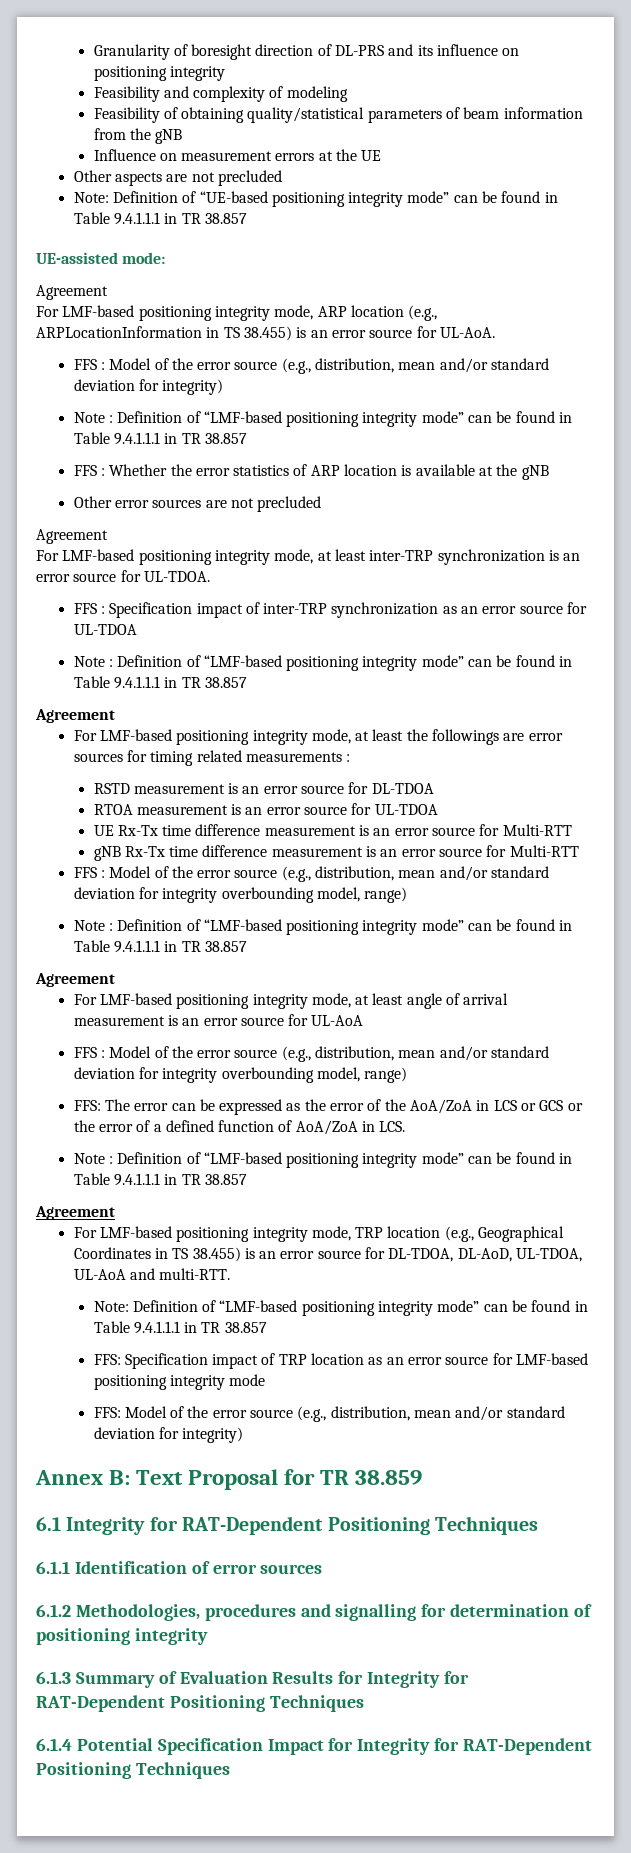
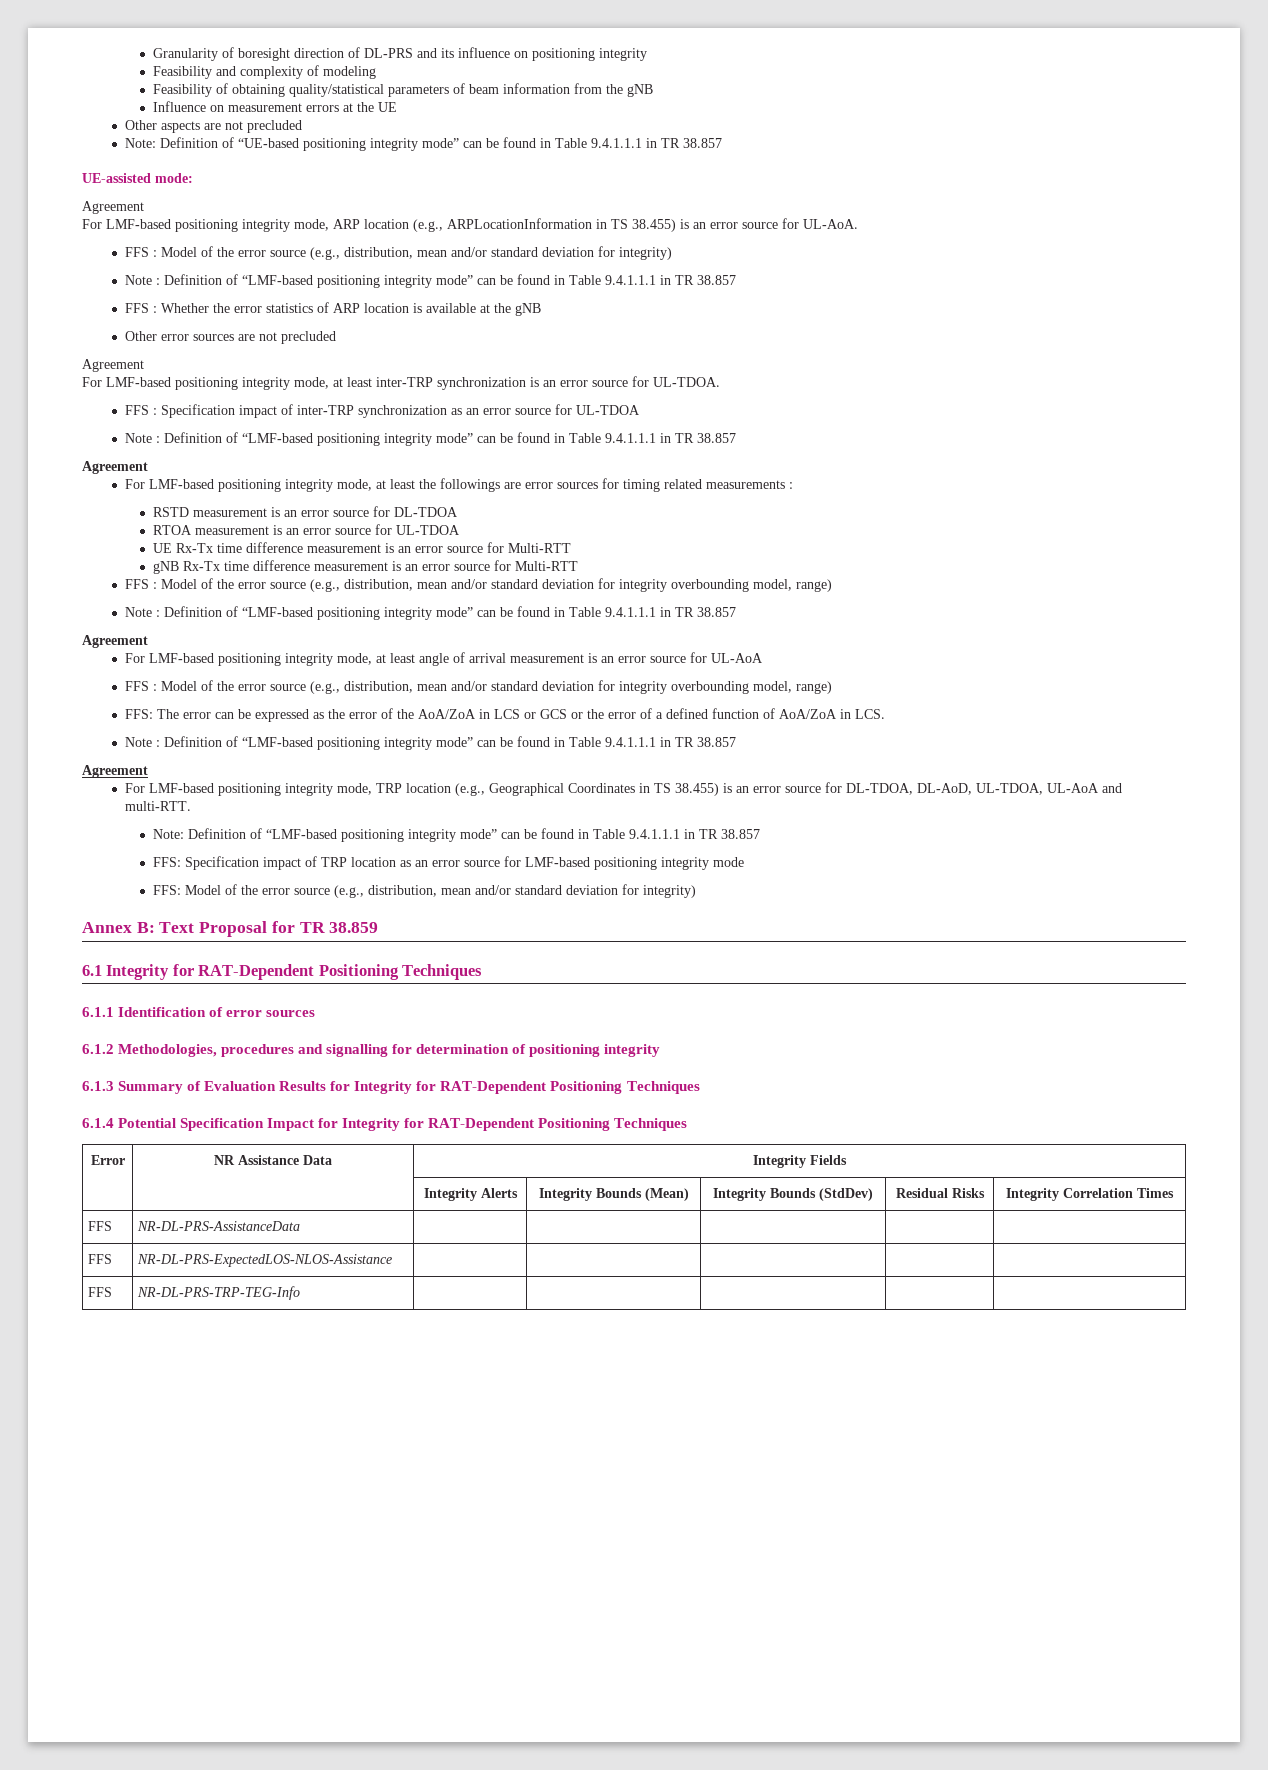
(230, 1770) none -> [90,1155,125,1165] [214,1155,332,1165] [753,1155,847,1168] [423,1188,518,1201] [538,1188,689,1201] [713,1188,873,1201] [895,1188,985,1198] [1006,1188,1174,1201] [88,1221,113,1231] [137,1221,301,1231] [88,1254,113,1264] [137,1254,393,1267] [88,1287,113,1297] [137,1286,301,1300] // Error | NR Assistance Data | Integrity Fields // | | Integrity Alerts | Integrity Bounds (Mean) | Integrity Bounds (StdDev) | Residual Risks | Integrity Correlation Times // FFS | NR-DL-PRS-AssistanceData | | | | | // FFS | NR-DL-PRS-ExpectedLOS-NLOS-Assistance | | | | | // FFS | NR-DL-PRS-TRP-TEG-Info | | | | |

